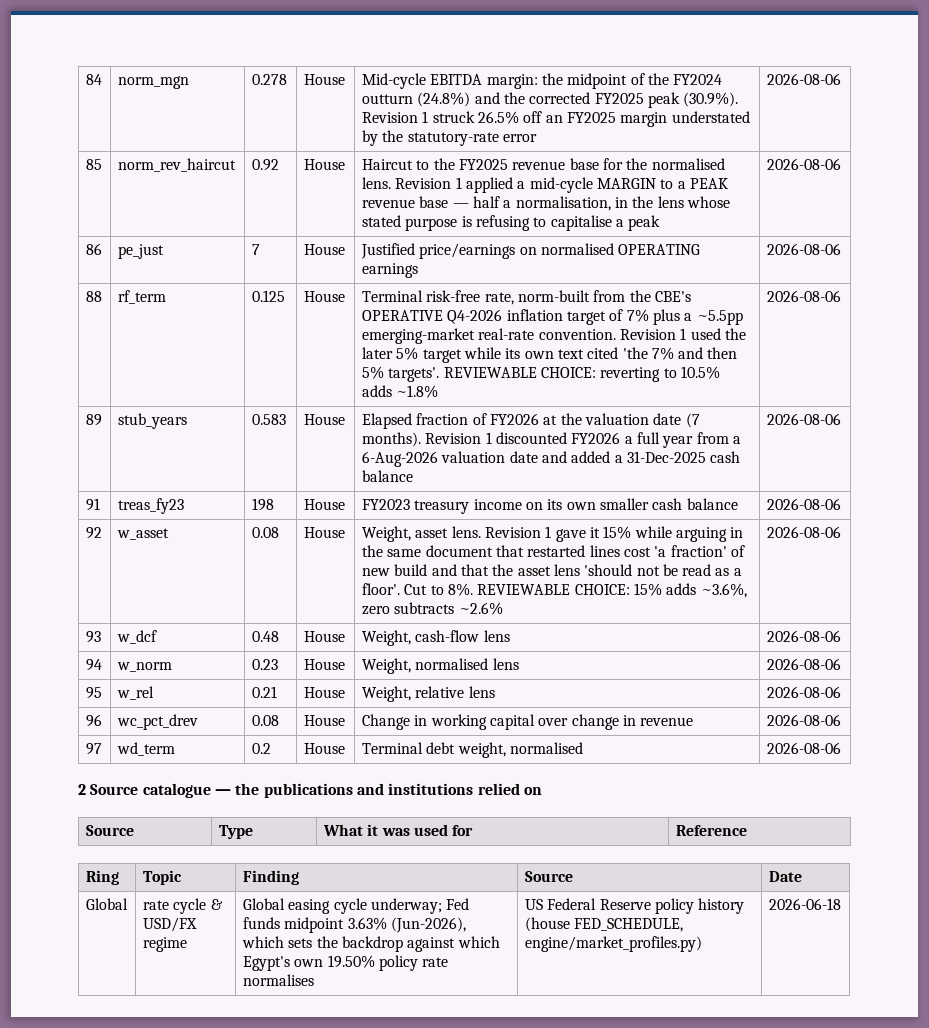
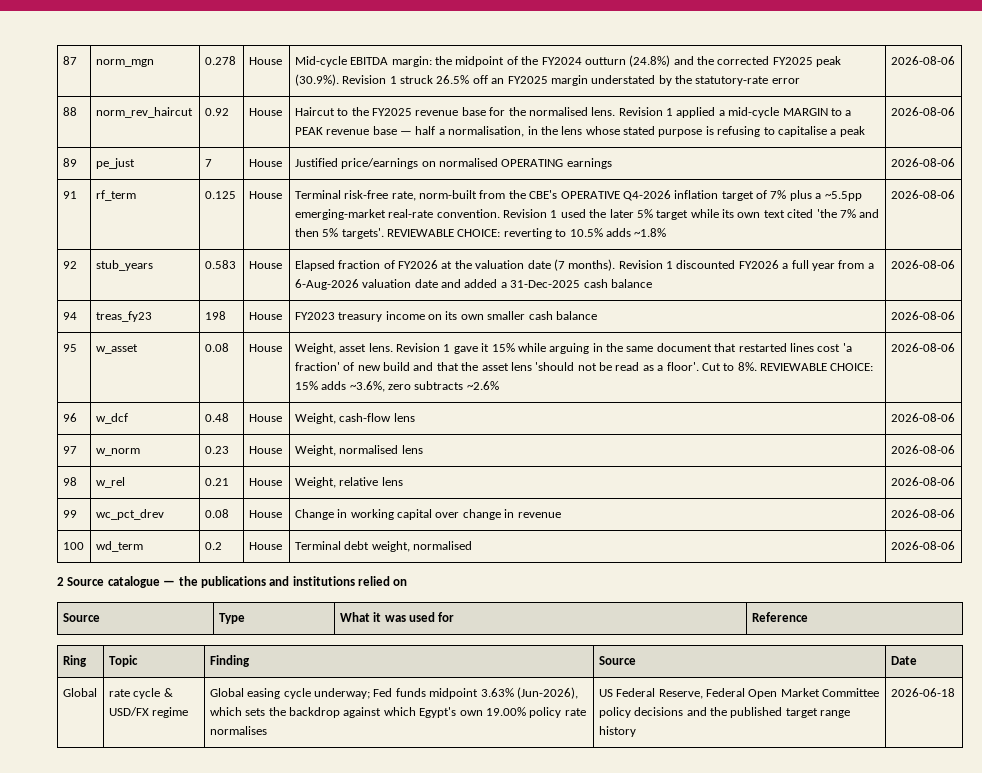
[85,74,102,85] 84 -> [62,56,77,65] 87
[85,159,102,170] 85 -> [62,107,77,116] 88
[85,243,102,255] 86 -> [62,158,77,167] 89
[85,291,102,302] 88 -> [62,191,77,199] 91
[85,414,102,426] 89 -> [62,261,77,269] 92
[85,498,100,511] 91 -> [62,312,77,320] 94
[85,527,102,539] 92 -> [62,344,77,352] 95
[85,631,101,643] 93 -> [62,413,77,422] 96
[85,659,102,671] 94 -> [62,446,77,454] 97
[85,687,102,699] 95 -> [62,477,77,486] 98
[85,714,102,727] 96 -> [62,510,77,518] 99
[85,743,102,755] 97 -> [62,542,84,550] 100
[327,955,375,968] 19.50% -> [485,707,526,716] 19.00%
[599,898,745,914] [524,917,684,932] [524,936,702,952] Reserve policy history (house FED_SCHEDULE, engine/market_profiles.py) -> [658,688,880,699] [598,707,851,718] [598,726,636,737] Reserve, Federal Open Market Committee policy decisions and the published target range history

